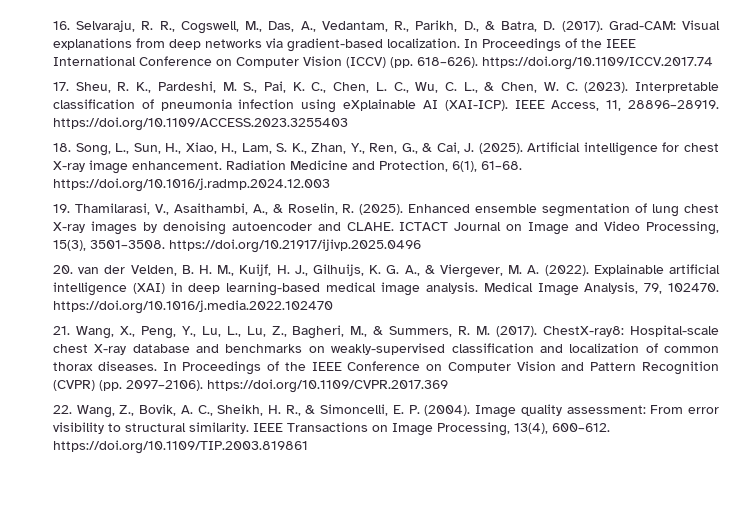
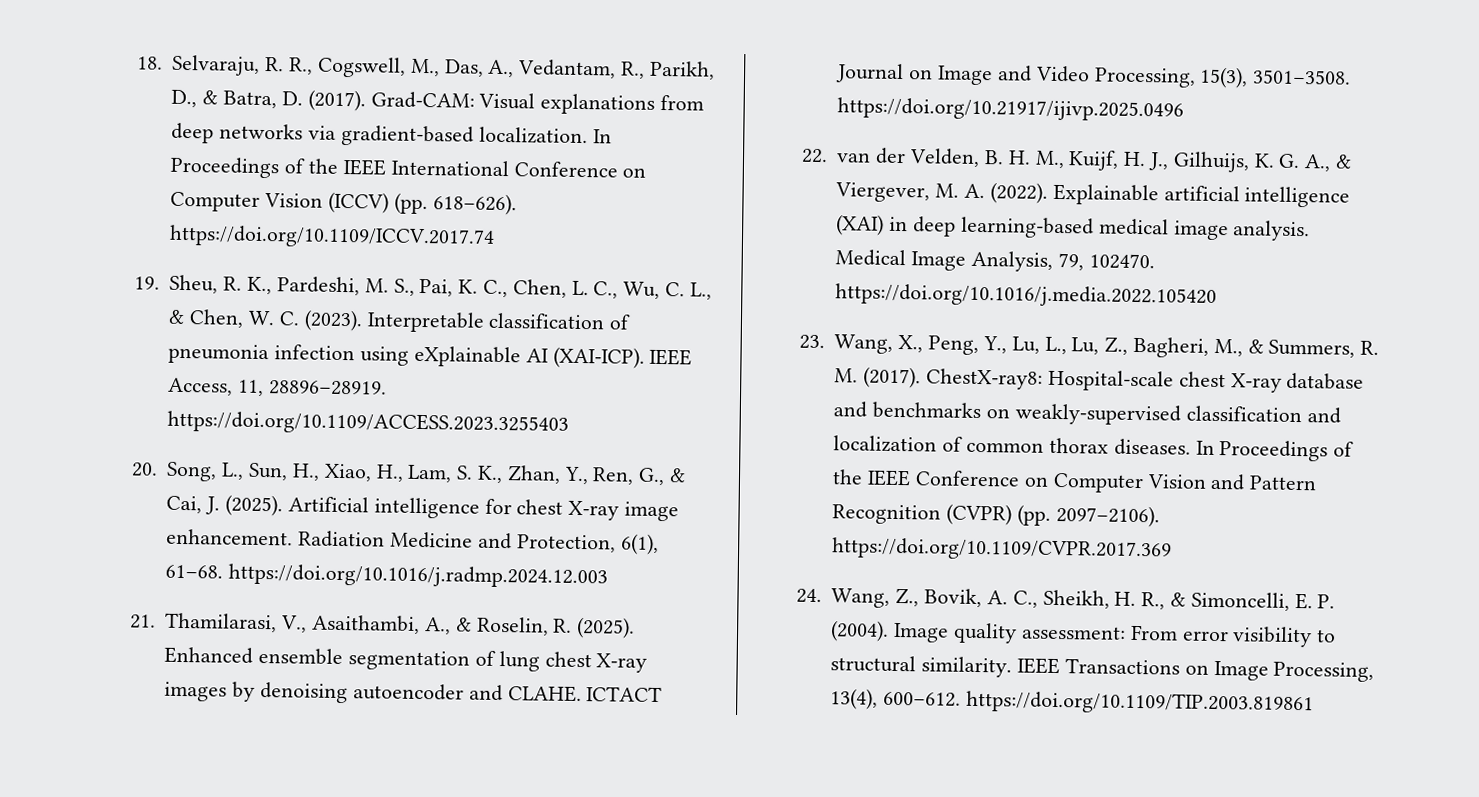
[52,21,70,30] 16. -> [136,56,163,70] 18.
[52,82,69,91] 17. -> [133,276,160,290] 19.
[52,143,71,152] 18. -> [130,462,158,477] 20.
[52,204,70,213] 19. -> [129,614,156,629] 21.
[52,265,73,274] 20. -> [800,148,828,164] 22.
[52,300,333,314] [52,326,70,335] https://doi.org/10.1016/j.media.2022.102470 // 21. -> [835,283,1218,308] [798,334,825,350] https://doi.org/10.1016/j.media.2022.105420 // 23.
[52,405,72,414] 22. -> [795,588,822,604] 24.

